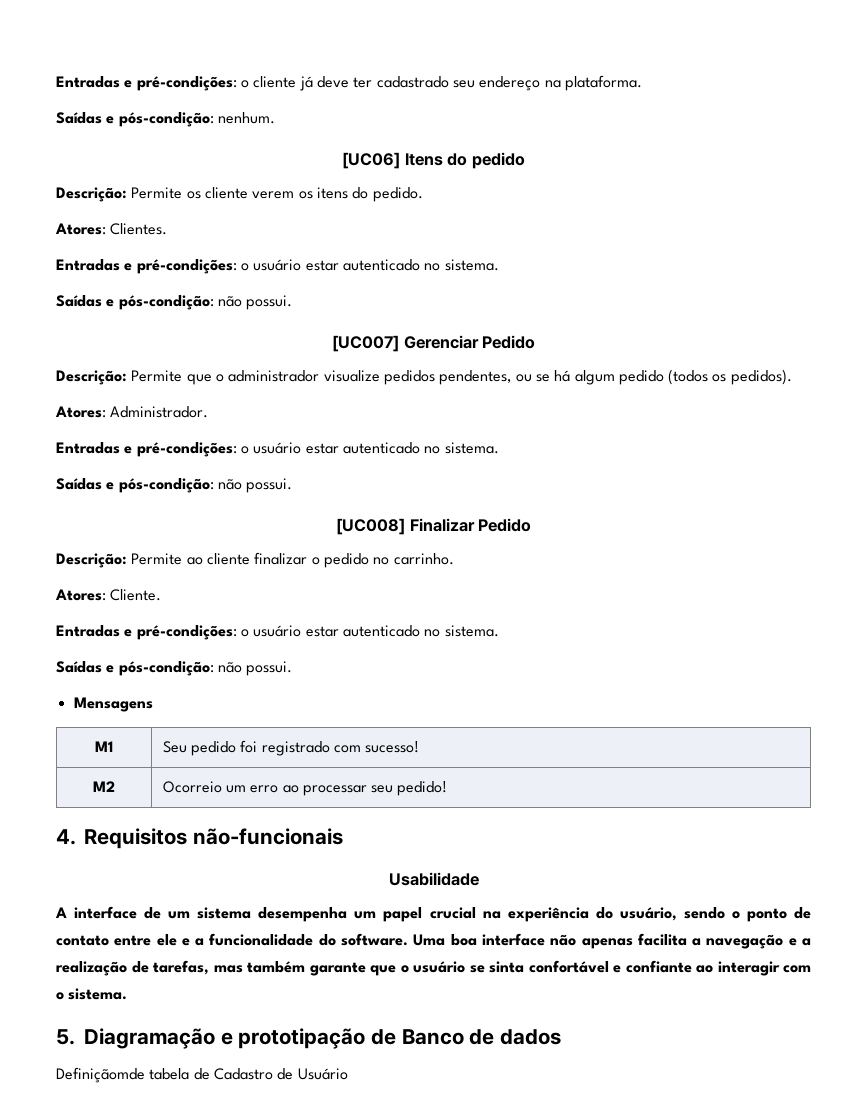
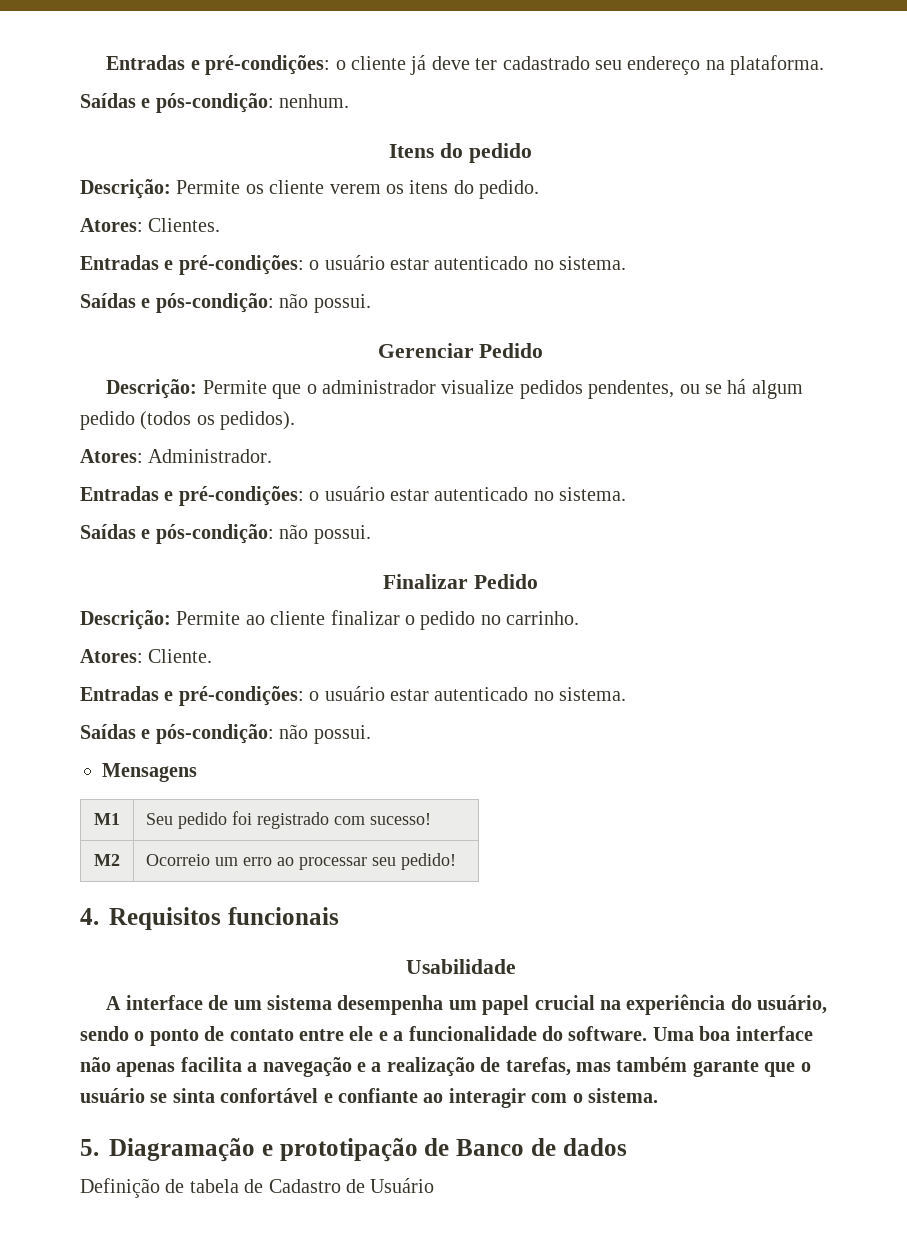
[342,152,401,169] [UC06] -> (350, 101) none
[332,335,400,352] [UC007] -> (371, 303) none
[336,518,406,535] [UC008] -> (371, 534) none
[192,828,343,845] não-funcionais -> [227,907,339,925] funcionais
[56,1067,145,1083] Definiçãomde -> [80,1178,185,1198] Definição de

